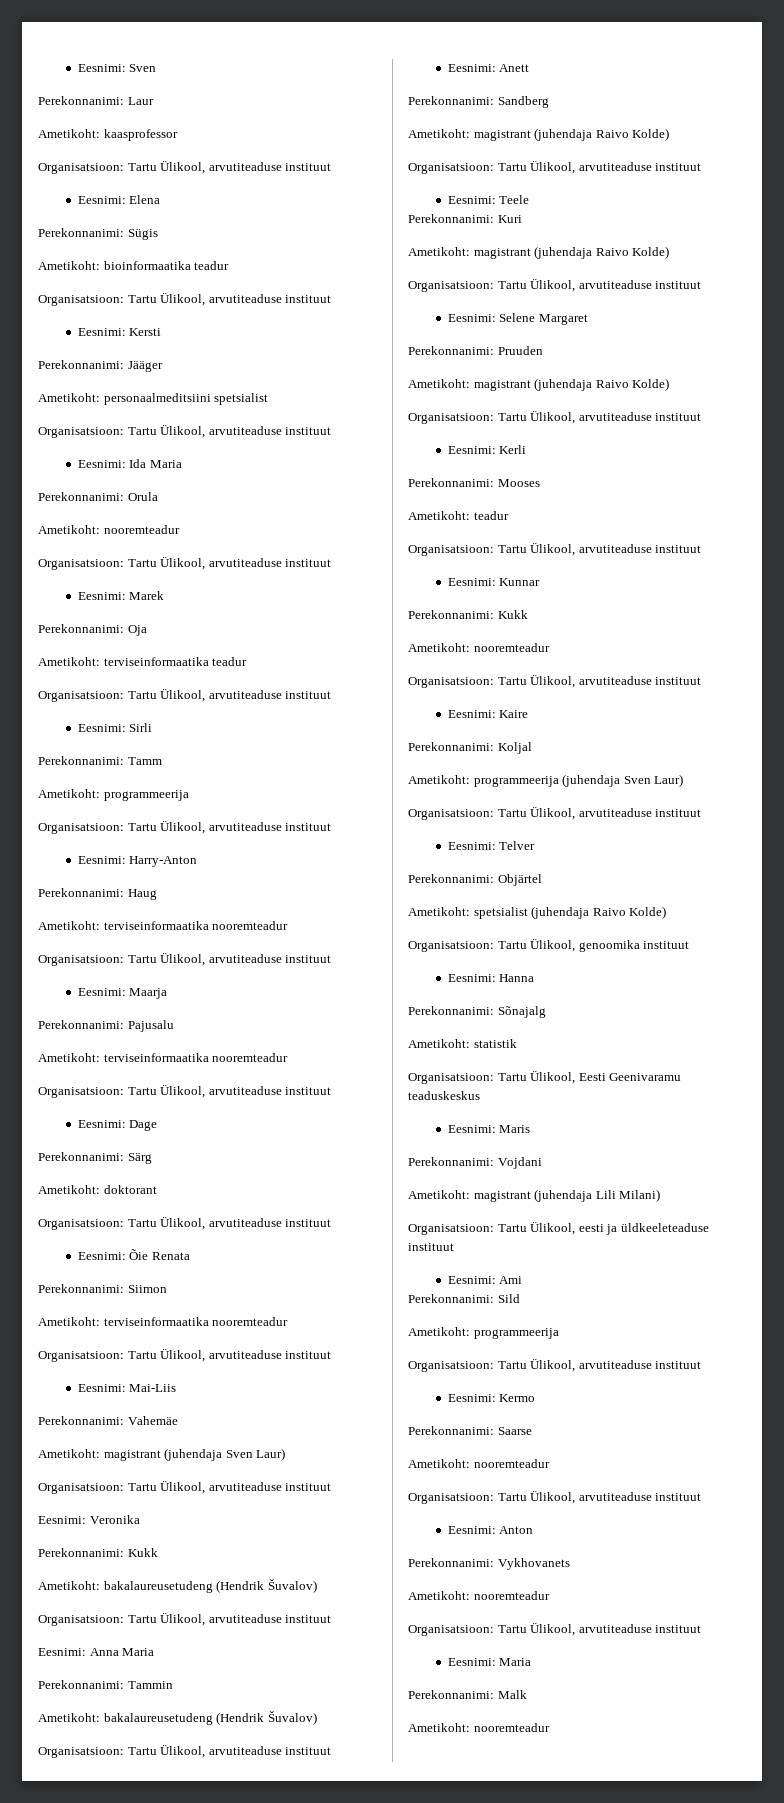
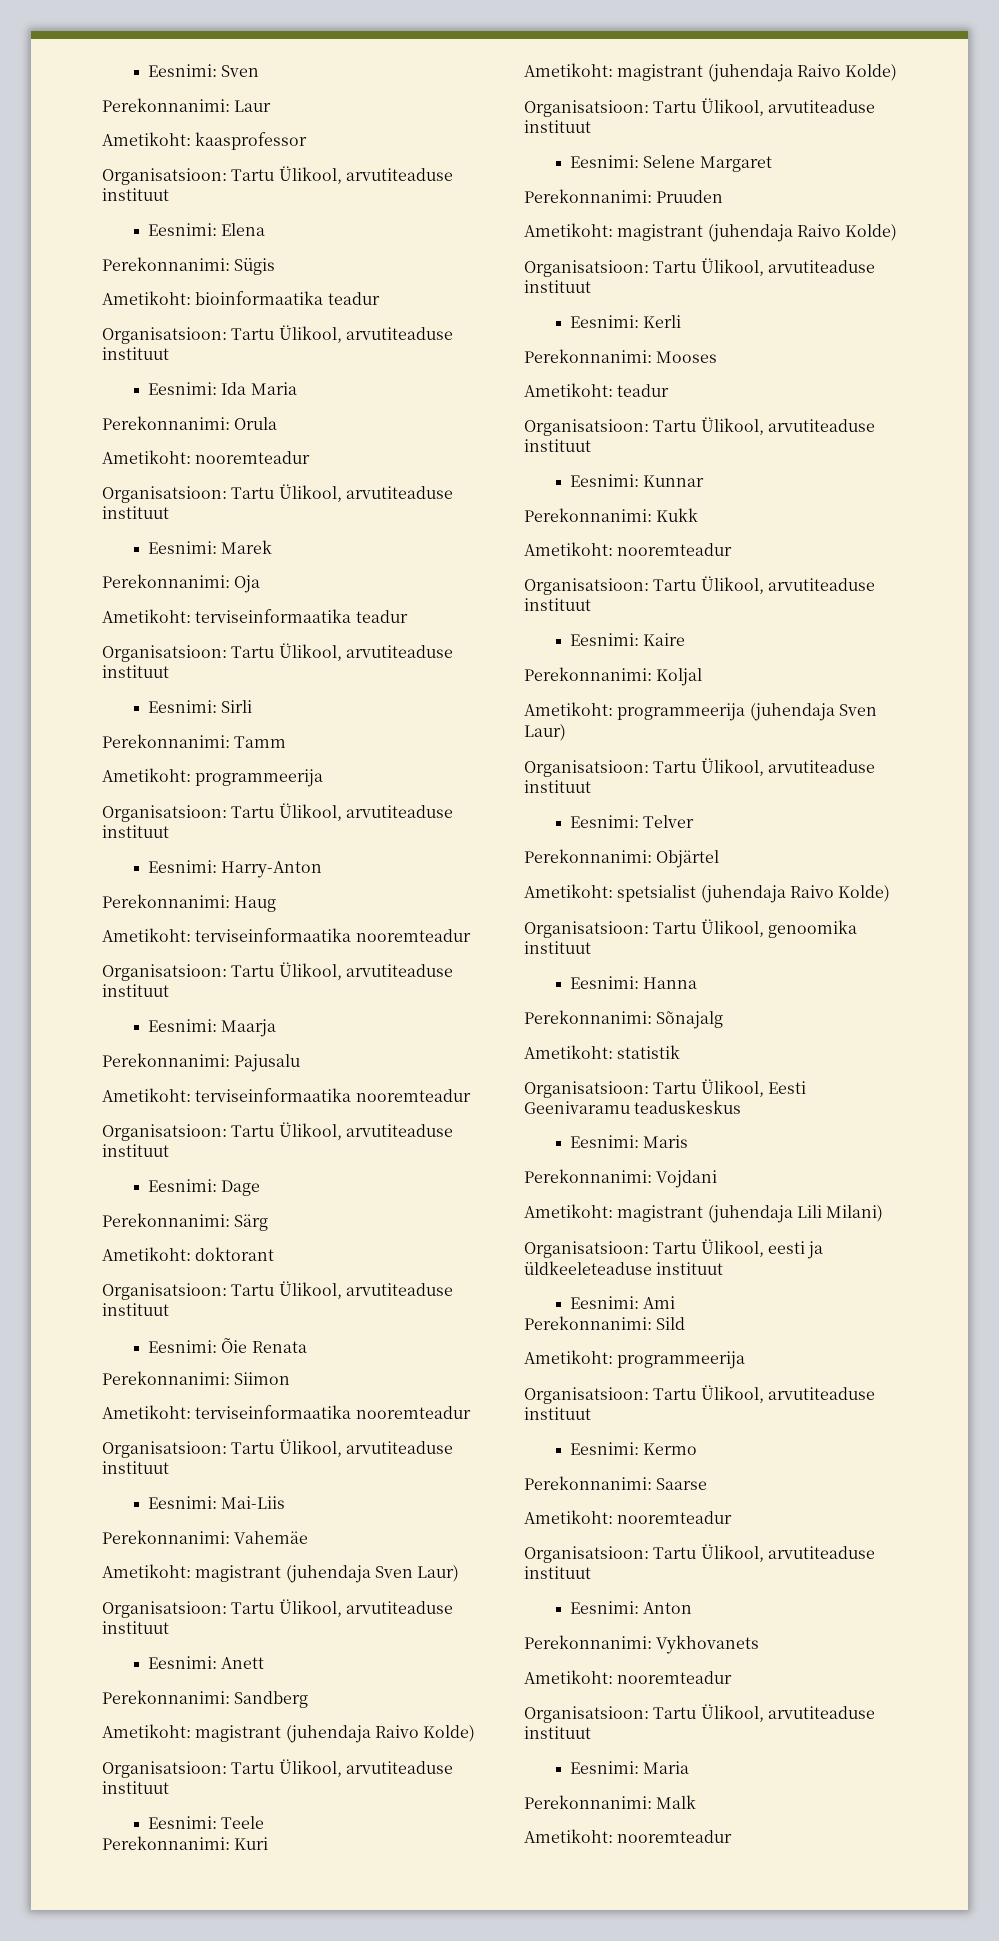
[77,328,162,336] [38,360,163,372] [38,393,269,405] [38,425,332,438] // Eesnimi: Kersti // Perekonnanimi: Jääger // Ametikoht: personaalmeditsiini spetsialist // Organisatsioon: Tartu Ülikool, arvutiteaduse instituut -> (169, 353) none
[38,1515,140,1524] [38,1548,158,1557] [38,1579,317,1593] [38,1613,332,1626] [38,1648,155,1656] [38,1680,173,1689] [38,1711,317,1725] [38,1745,332,1758] // Eesnimi: Veronika // Perekonnanimi: Kukk // Ametikoht: bakalaureusetudeng (Hendrik Šuvalov) // Organisatsioon: Tartu Ülikool, arvutiteaduse instituut // Eesnimi: Anna Maria // Perekonnanimi: Tammin // Ametikoht: bakalaureusetudeng (Hendrik Šuvalov) // Organisatsioon: Tartu Ülikool, arvutiteaduse instituut -> (169, 1627) none

